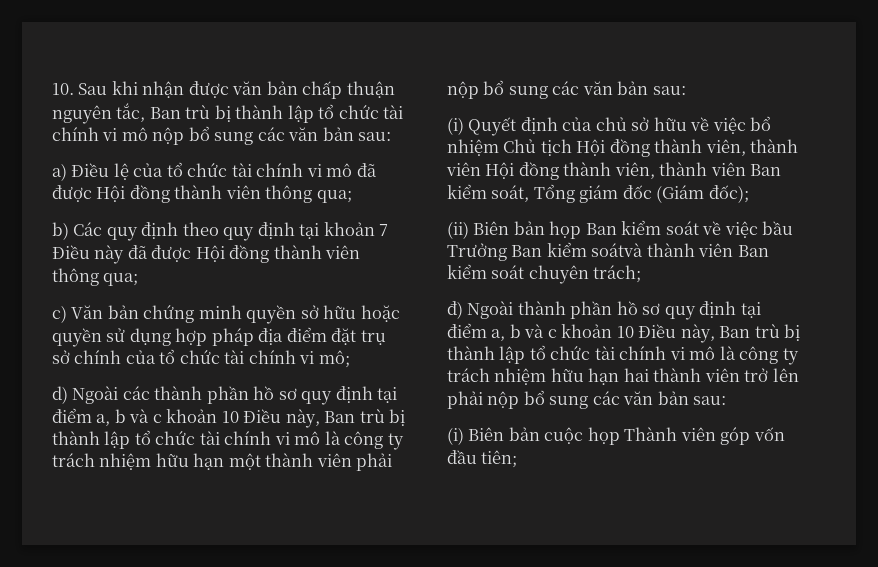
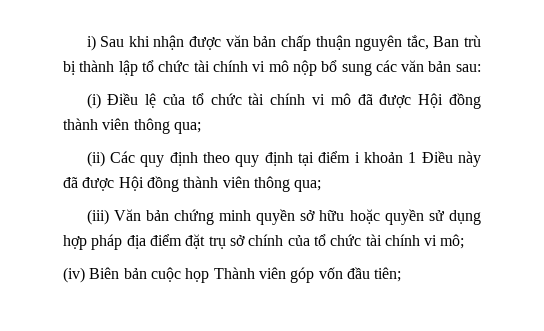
[52,83,74,95] 10. -> [86,35,96,51] i)
[52,163,67,181] a) -> [86,93,101,109] (i)
[52,222,69,240] b) -> [86,151,105,167] (ii)
[323,222,389,236] khoản 7 -> [318,151,417,163] điểm i khoản 1
[52,305,67,323] c) -> [86,209,109,225] (iii)
[52,386,398,405] [52,408,406,428] [52,430,404,450] [52,453,393,471] [447,80,686,99] [447,116,772,136] [447,139,799,157] [446,162,782,180] [447,184,749,203] [447,220,794,239] [447,242,769,261] [447,264,642,284] [447,301,761,320] [447,323,801,343] [447,345,799,365] [447,368,799,385] [447,390,727,409] [447,427,464,445] d) Ngoài các thành phần hồ sơ quy định tại điểm a, b và c khoản 10 Điều này, Ban trù bị thành lập tổ chức tài chính vi mô là công ty trách nhiệm hữu hạn một thành viên phải nộp bổ sung các văn bản sau: // (i) Quyết định của chủ sở hữu về việc bổ nhiệm Chủ tịch Hội đồng thành viên, thành viên Hội đồng thành viên, thành viên Ban kiểm soát, Tổng giám đốc (Giám đốc); // (ii) Biên bản họp Ban kiểm soát về việc bầu Trưởng Ban kiểm soátvà thành viên Ban kiểm soát chuyên trách; // đ) Ngoài thành phần hồ sơ quy định tại điểm a, b và c khoản 10 Điều này, Ban trù bị thành lập tổ chức tài chính vi mô là công ty trách nhiệm hữu hạn hai thành viên trở lên phải nộp bổ sung các văn bản sau: // (i) -> [63,267,85,283] (iv)

